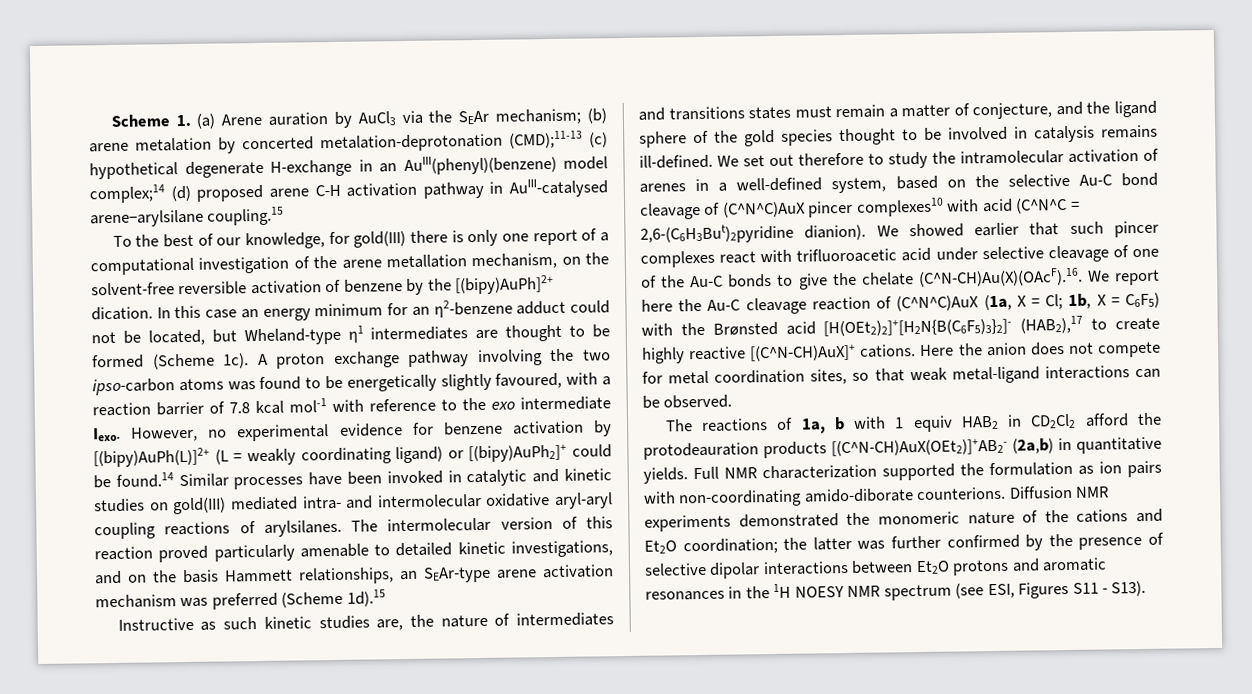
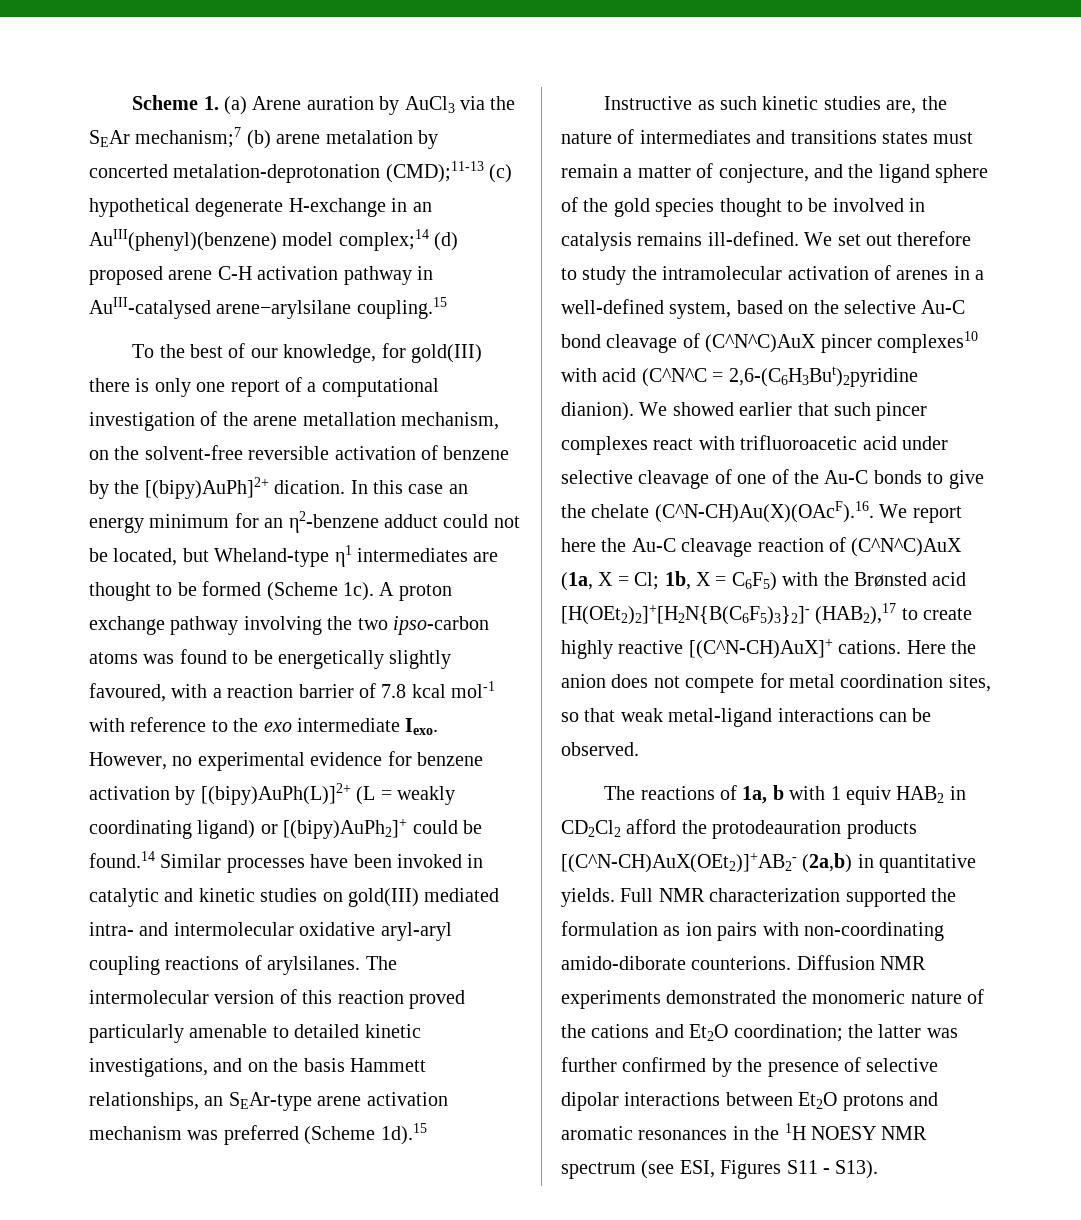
[495,108,582,125] mechanism; -> [135,127,242,148] mechanism;7

